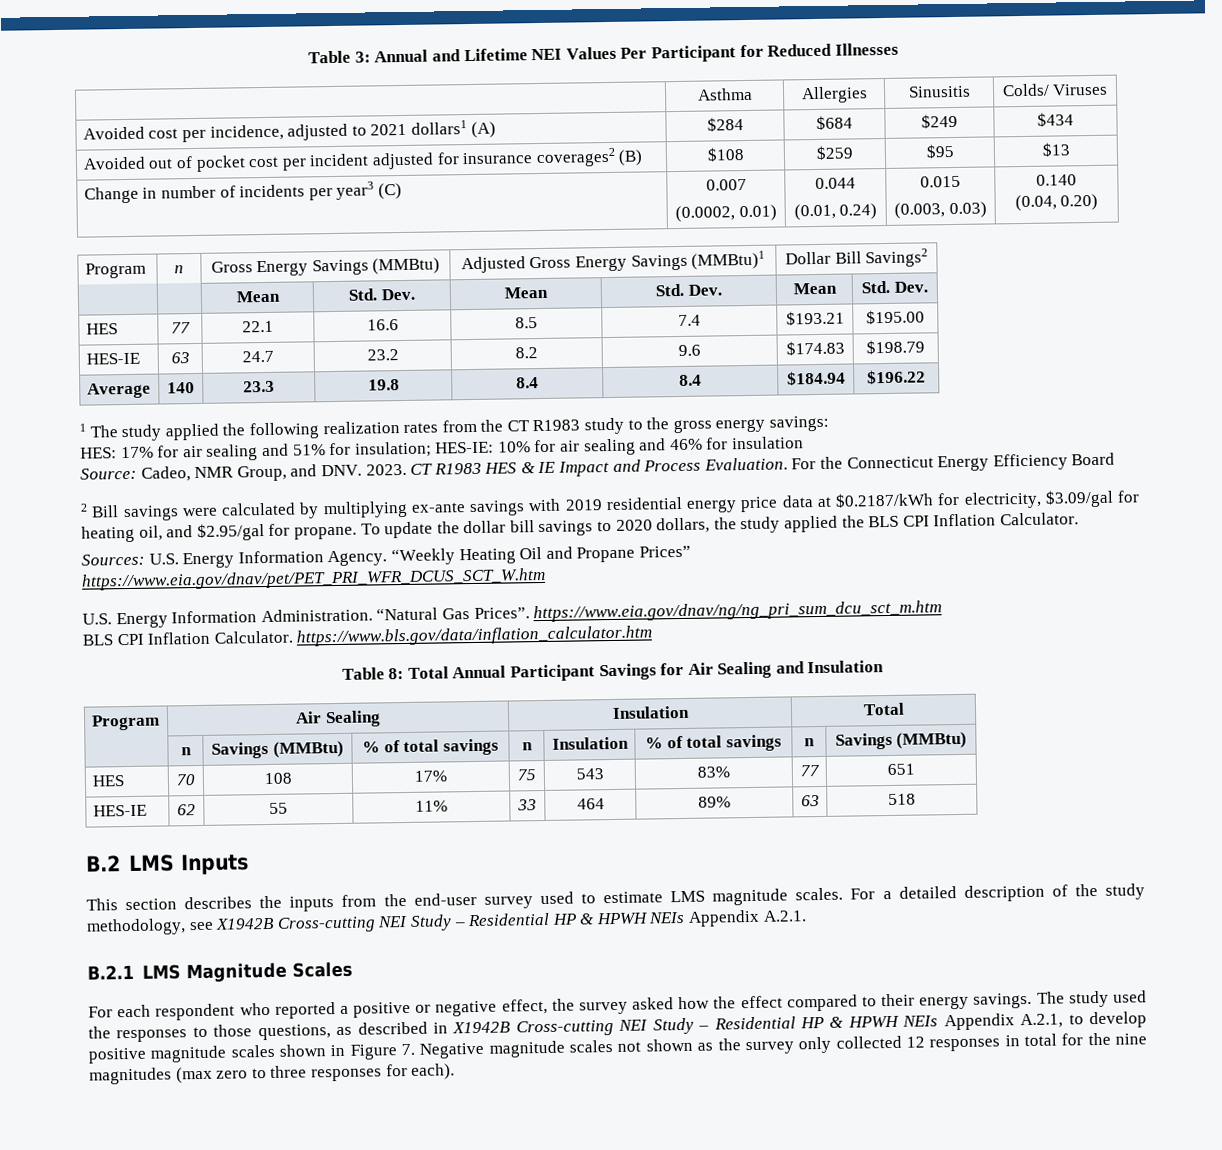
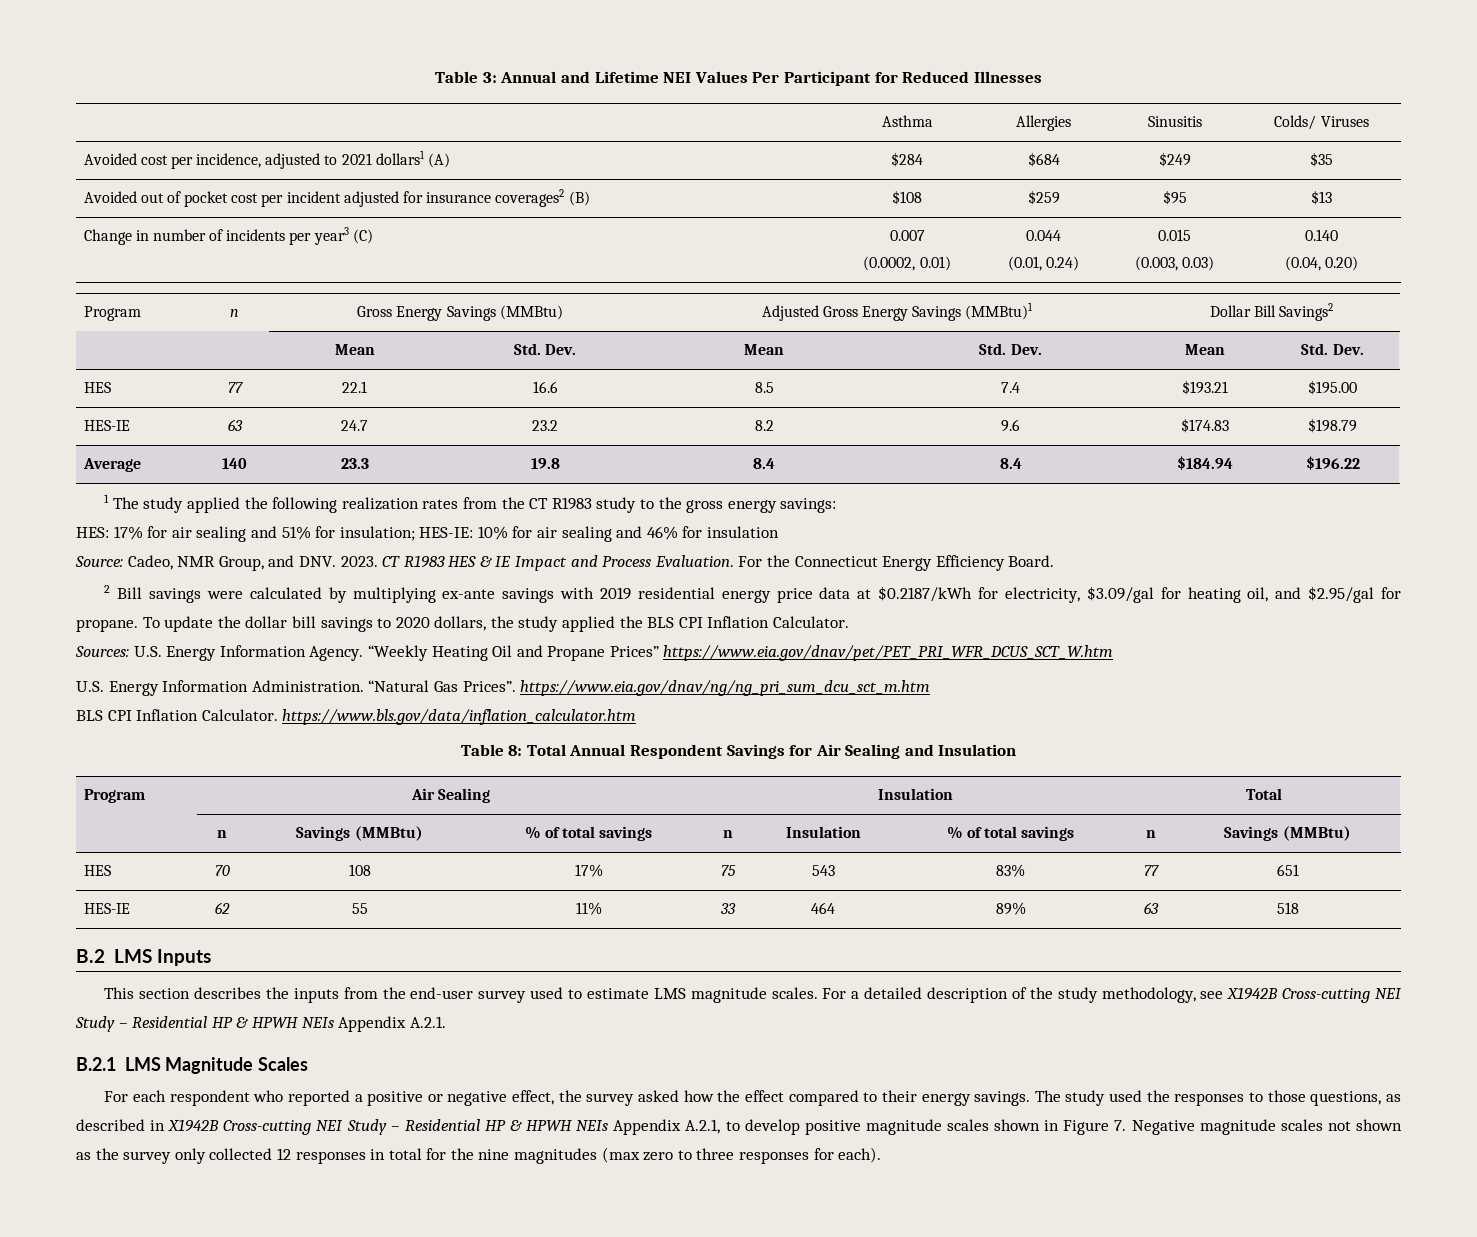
[1037,112,1074,127] $434 -> [1310,152,1333,167] $35
[1071,452,1116,466] Board -> [1008,555,1055,567] Board.
[509,664,595,682] Participant -> [629,744,723,759] Respondent

